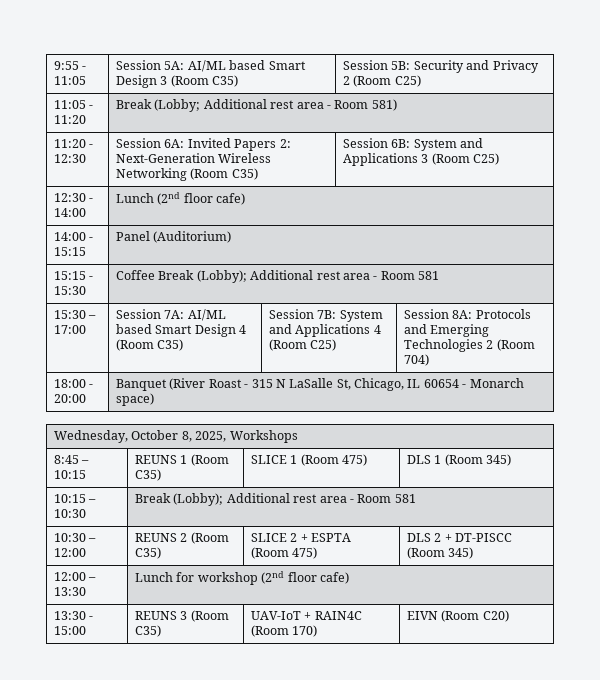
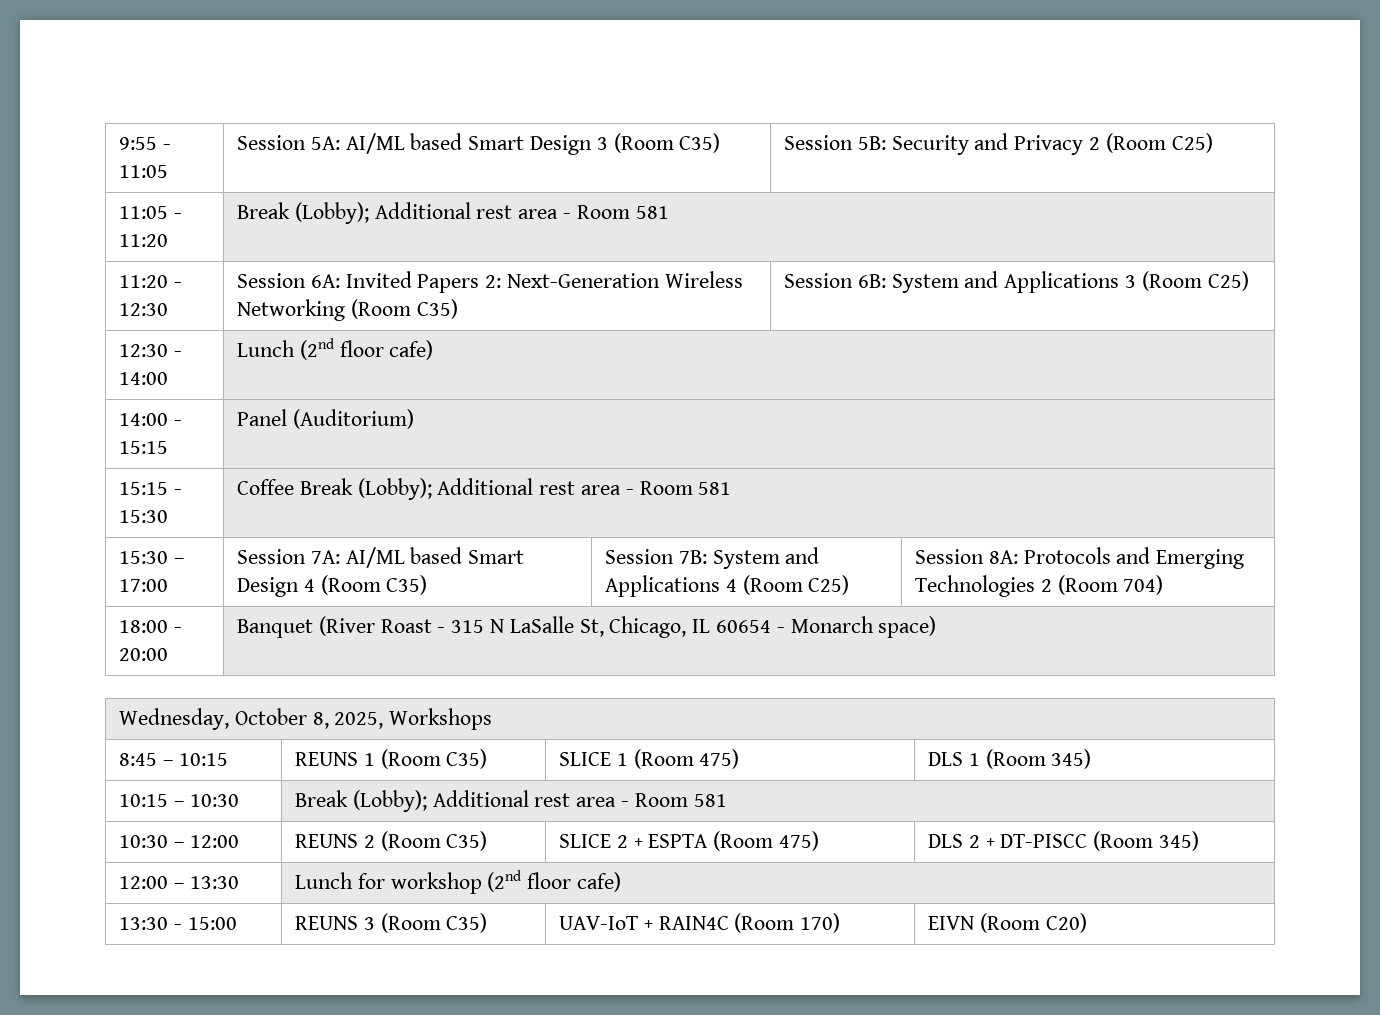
[154,99,397,112] (Lobby; Additional rest area - Room 581) -> [294,202,669,224] (Lobby); Additional rest area - Room 581

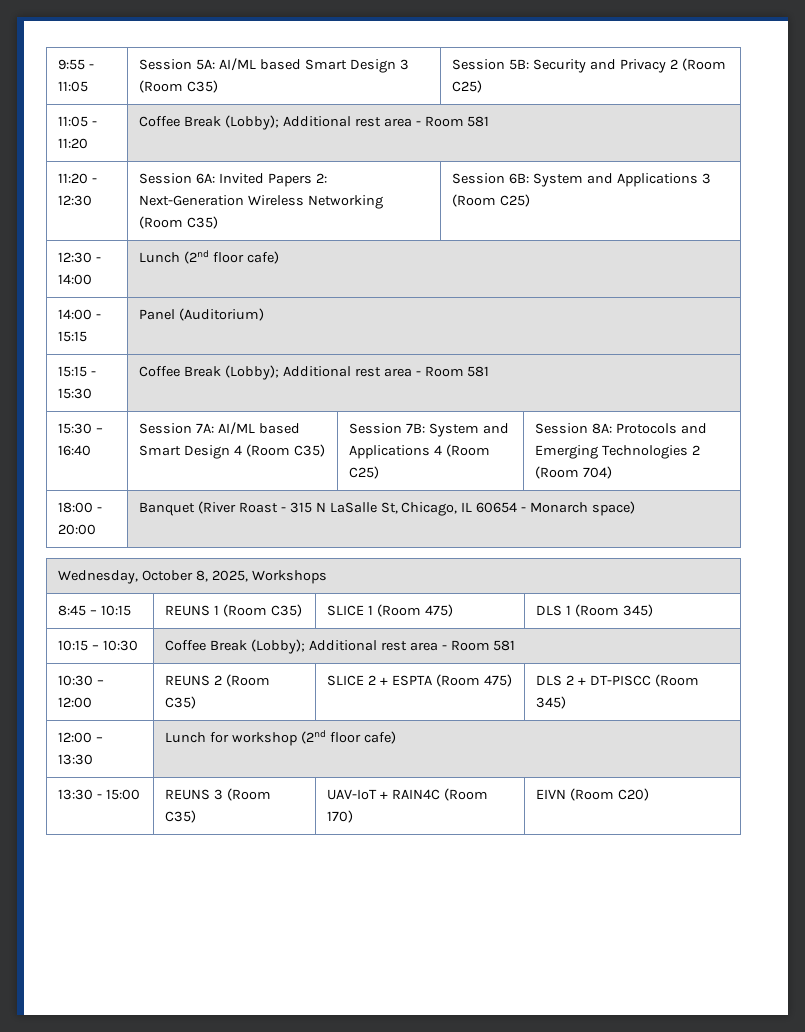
(168, 240) none -> [139,116,181,127] Coffee
[118,579,168,592] 17:00 -> [58,445,92,456] 16:40
(239, 800) none -> [165,640,207,651] Coffee

